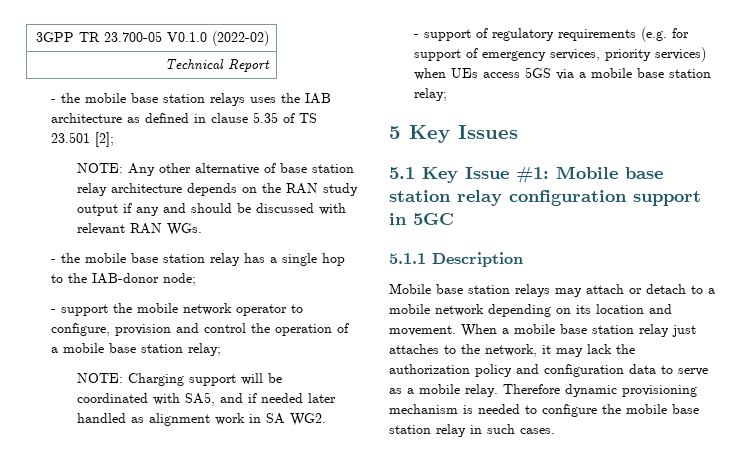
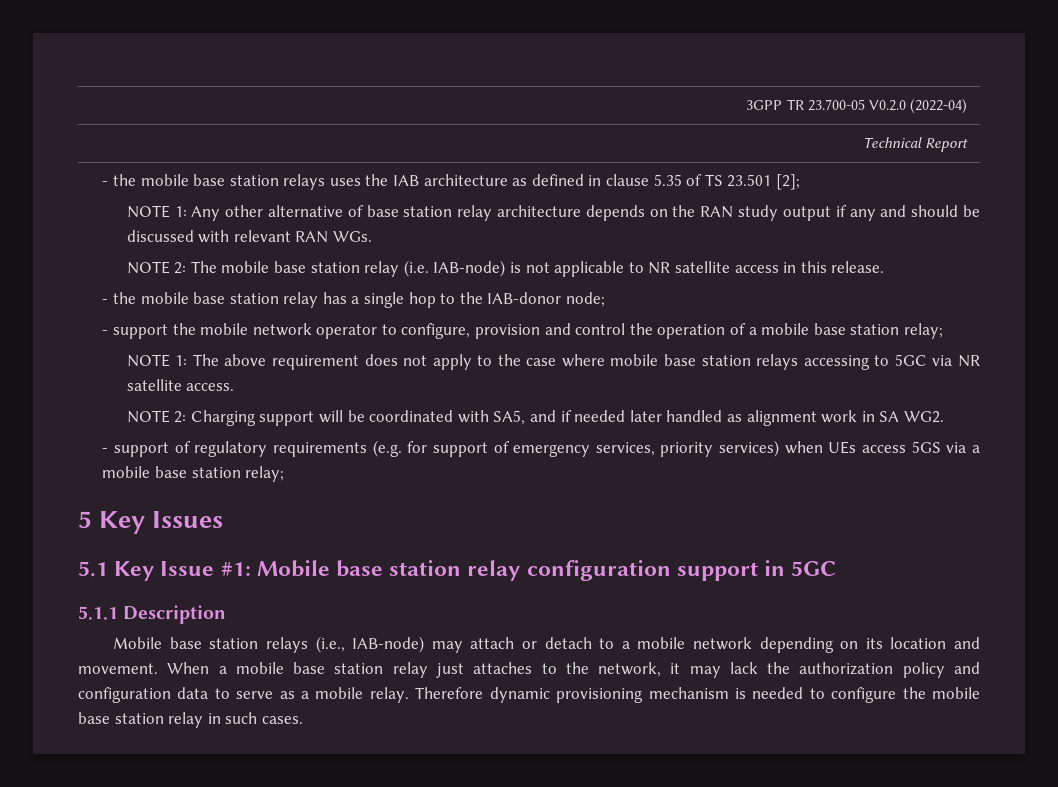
[166,31,269,46] V0.1.0 (2022-02) -> [868,99,968,114] V0.2.0 (2022-04)
[76,163,123,173] NOTE: -> [126,205,187,218] NOTE 1:
(202, 229) none -> [126,260,885,277] // NOTE 2: The mobile base station relay (i.e. IAB-node) is not applicable to NR satellite access in this release.
[76,373,123,383] NOTE: -> [126,354,980,370] [126,379,235,391] [126,410,187,423] NOTE 1: The above requirement does not apply to the case where mobile base station relays accessing to 5GC via NR satellite access. // NOTE 2:
(550, 290) none -> [315,636,425,653] (i.e., IAB-node)

